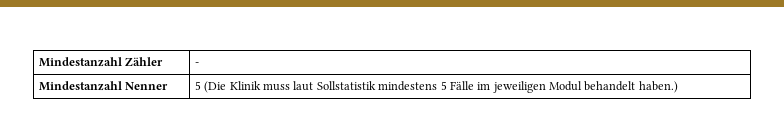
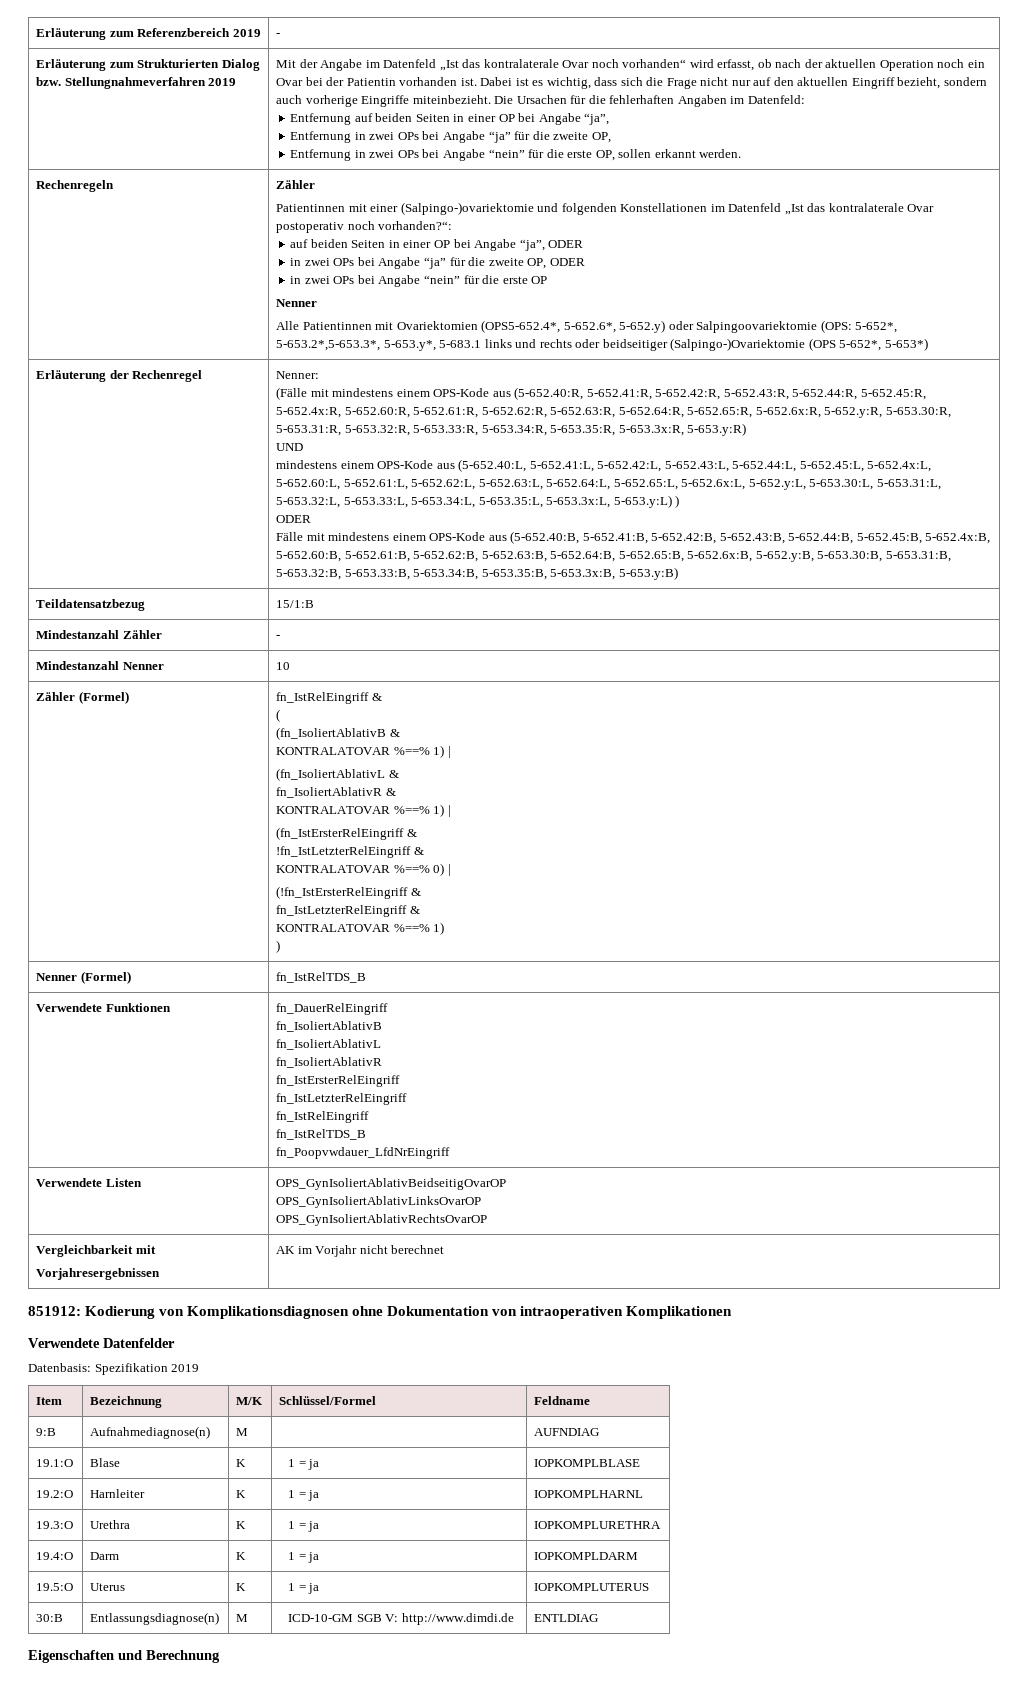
(38, 62) none -> [36,28,261,40] [276,33,281,37] [36,59,260,71] [36,77,237,89] [276,59,985,71] [276,77,987,89] [276,95,805,107] [290,113,610,125] [290,131,611,143] [290,149,742,161] [36,180,115,192] [276,180,316,189] [276,202,935,215] [276,221,453,233] [290,239,584,251] [290,257,585,269] [290,275,548,287] [276,299,318,307] [276,320,898,333] [276,338,928,351] [36,370,203,382] [276,371,320,379] [276,387,926,400] [276,407,951,418] [276,423,747,436] [276,443,304,451] [276,459,932,472] [276,479,941,490] [276,495,680,508] [276,515,312,523] [276,531,991,544] [276,551,951,562] [276,567,678,580] [36,599,146,611] [276,600,315,608] Erläuterung zum Referenzbereich 2019 | - // Erläuterung zum Strukturierten Dialog bzw. Stellungnahmeverfahren 2019 | Mit der Angabe im Datenfeld „Ist das kontralaterale Ovar noch vorhanden“ wird erfasst, ob nach der aktuellen Operation noch ein Ovar bei der Patientin vorhanden ist. Dabei ist es wichtig, dass sich die Frage nicht nur auf den aktuellen Eingriff bezieht, sondern auch vorherige Eingriffe miteinbezieht. Die Ursachen für die fehlerhaften Angaben im Datenfeld: // Entfernung auf beiden Seiten in einer OP bei Angabe “ja”, // Entfernung in zwei OPs bei Angabe “ja” für die zweite OP, // Entfernung in zwei OPs bei Angabe “nein” für die erste OP, sollen erkannt werden. // Rechenregeln | Zähler // Patientinnen mit einer (Salpingo-)ovariektomie und folgenden Konstellationen im Datenfeld „Ist das kontralaterale Ovar postoperativ noch vorhanden?“: // auf beiden Seiten in einer OP bei Angabe “ja”, ODER // in zwei OPs bei Angabe “ja” für die zweite OP, ODER // in zwei OPs bei Angabe “nein” für die erste OP // Nenner // Alle Patientinnen mit Ovariektomien (OPS5-652.4*, 5-652.6*, 5-652.y) oder Salpingoovariektomie (OPS: 5-652*, 5-653.2*,5-653.3*, 5-653.y*, 5-683.1 links und rechts oder beidseitiger (Salpingo-)Ovariektomie (OPS 5-652*, 5-653*) // Erläuterung der Rechenregel | Nenner: // (Fälle mit mindestens einem OPS-Kode aus (5-652.40:R, 5-652.41:R, 5-652.42:R, 5-652.43:R, 5-652.44:R, 5-652.45:R, 5-652.4x:R, 5-652.60:R, 5-652.61:R, 5-652.62:R, 5-652.63:R, 5-652.64:R, 5-652.65:R, 5-652.6x:R, 5-652.y:R, 5-653.30:R, 5-653.31:R, 5-653.32:R, 5-653.33:R, 5-653.34:R, 5-653.35:R, 5-653.3x:R, 5-653.y:R) // UND // mindestens einem OPS-Kode aus (5-652.40:L, 5-652.41:L, 5-652.42:L, 5-652.43:L, 5-652.44:L, 5-652.45:L, 5-652.4x:L, 5-652.60:L, 5-652.61:L, 5-652.62:L, 5-652.63:L, 5-652.64:L, 5-652.65:L, 5-652.6x:L, 5-652.y:L, 5-653.30:L, 5-653.31:L, 5-653.32:L, 5-653.33:L, 5-653.34:L, 5-653.35:L, 5-653.3x:L, 5-653.y:L) ) // ODER // Fälle mit mindestens einem OPS-Kode aus (5-652.40:B, 5-652.41:B, 5-652.42:B, 5-652.43:B, 5-652.44:B, 5-652.45:B, 5-652.4x:B, 5-652.60:B, 5-652.61:B, 5-652.62:B, 5-652.63:B, 5-652.64:B, 5-652.65:B, 5-652.6x:B, 5-652.y:B, 5-653.30:B, 5-653.31:B, 5-653.32:B, 5-653.33:B, 5-653.34:B, 5-653.35:B, 5-653.3x:B, 5-653.y:B) // Teildatensatzbezug | 15/1:B //
[194,81,678,93] 5 (Die Klinik muss laut Sollstatistik mindestens 5 Fälle im jeweiligen Modul behandelt haben.) -> [276,662,291,670] [36,691,129,704] [276,692,382,704] [276,709,281,722] [276,727,400,740] [276,745,451,758] [276,768,399,781] [276,787,396,798] [276,804,451,817] [276,827,417,840] [276,846,424,858] [276,863,451,876] [276,886,421,899] [276,905,420,917] [276,922,445,935] [276,940,281,953] [36,971,131,984] [276,972,367,983] [36,1003,171,1012] [276,1003,389,1015] [276,1021,383,1032] [276,1039,382,1050] [276,1057,383,1068] [276,1075,401,1087] [276,1093,408,1105] [276,1111,370,1123] [276,1129,367,1140] [276,1147,451,1159] [36,1178,142,1187] [276,1178,507,1190] [276,1196,482,1208] [276,1214,488,1226] [36,1245,156,1257] [36,1268,161,1280] [276,1245,445,1257] [28,1306,733,1319] [28,1338,175,1348] [28,1363,200,1375] [36,1397,63,1405] [90,1396,163,1408] [236,1397,264,1405] [279,1396,377,1405] [534,1396,591,1405] [36,1428,57,1436] [90,1426,211,1439] [236,1428,249,1436] [534,1428,600,1436] [36,1459,74,1467] [90,1458,121,1467] [236,1459,247,1467] [288,1459,320,1470] [534,1459,641,1467] [36,1490,74,1498] [90,1489,146,1498] [236,1490,247,1498] [288,1490,320,1501] [534,1490,644,1498] [36,1521,74,1529] [90,1520,131,1529] [236,1521,247,1529] [288,1521,320,1532] [534,1521,662,1529] [36,1552,74,1560] [90,1552,120,1560] [236,1552,247,1560] [288,1552,320,1563] [534,1552,639,1560] [36,1583,74,1591] [90,1583,126,1591] [236,1583,247,1591] [288,1583,320,1594] [534,1583,650,1591] [36,1614,64,1622] [90,1612,220,1625] [236,1614,249,1622] [288,1613,514,1625] [534,1614,599,1622] [28,1650,220,1663] 10 // Zähler (Formel) | fn_IstRelEingriff & // ( // (fn_IsoliertAblativB & // KONTRALATOVAR %==% 1) | // (fn_IsoliertAblativL & // fn_IsoliertAblativR & // KONTRALATOVAR %==% 1) | // (fn_IstErsterRelEingriff & // !fn_IstLetzterRelEingriff & // KONTRALATOVAR %==% 0) | // (!fn_IstErsterRelEingriff & // fn_IstLetzterRelEingriff & // KONTRALATOVAR %==% 1) // ) // Nenner (Formel) | fn_IstRelTDS_B // Verwendete Funktionen | fn_DauerRelEingriff // fn_IsoliertAblativB // fn_IsoliertAblativL // fn_IsoliertAblativR // fn_IstErsterRelEingriff // fn_IstLetzterRelEingriff // fn_IstRelEingriff // fn_IstRelTDS_B // fn_Poopvwdauer_LfdNrEingriff // Verwendete Listen | OPS_GynIsoliertAblativBeidseitigOvarOP // OPS_GynIsoliertAblativLinksOvarOP // OPS_GynIsoliertAblativRechtsOvarOP // Vergleichbarkeit mit // Vorjahresergebnissen | AK im Vorjahr nicht berechnet // 851912: Kodierung von Komplikationsdiagnosen ohne Dokumentation von intraoperativen Komplikationen // Verwendete Datenfelder // Datenbasis: Spezifikation 2019 // Item | Bezeichnung | M/K | Schlüssel/Formel | Feldname // 9:B | Aufnahmediagnose(n) | M | | AUFNDIAG // 19.1:O | Blase | K | 1 = ja | IOPKOMPLBLASE // 19.2:O | Harnleiter | K | 1 = ja | IOPKOMPLHARNL // 19.3:O | Urethra | K | 1 = ja | IOPKOMPLURETHRA // 19.4:O | Darm | K | 1 = ja | IOPKOMPLDARM // 19.5:O | Uterus | K | 1 = ja | IOPKOMPLUTERUS // 30:B | Entlassungsdiagnose(n) | M | ICD-10-GM SGB V: http://www.dimdi.de | ENTLDIAG // Eigenschaften und Berechnung

